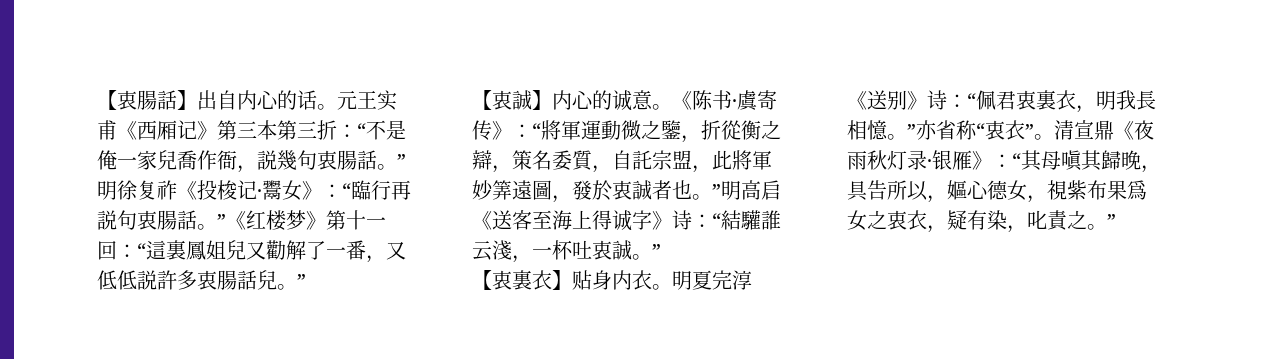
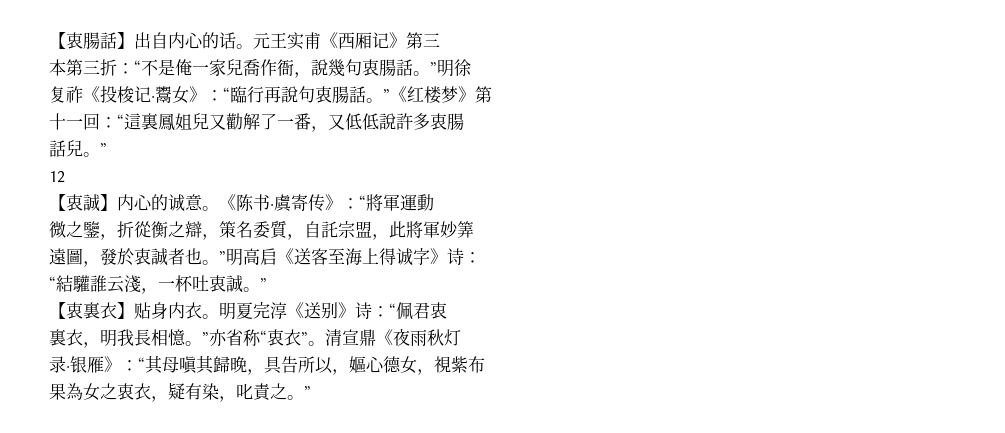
(257, 129) none -> (440, 40) //
[257,150,277,170] 説 -> [311,59,328,76] 說
(137, 190) none -> (471, 68) //
[97,210,117,230] 説 -> [281,86,298,103] 說
(346, 220) none -> (492, 94) //
[137,270,157,290] 説 -> [379,113,396,130] 說
(237, 280) none -> (464, 122) //
(306, 281) none -> [49,171,65,183] // 12
(621, 130) none -> (434, 202) //
(512, 190) none -> (474, 229) //
(712, 221) none -> (481, 257) //
(1036, 100) none -> (447, 310) //
(907, 160) none -> (461, 337) //
[1107,180,1147,200] 果爲 -> [49,383,83,400] // 果為

